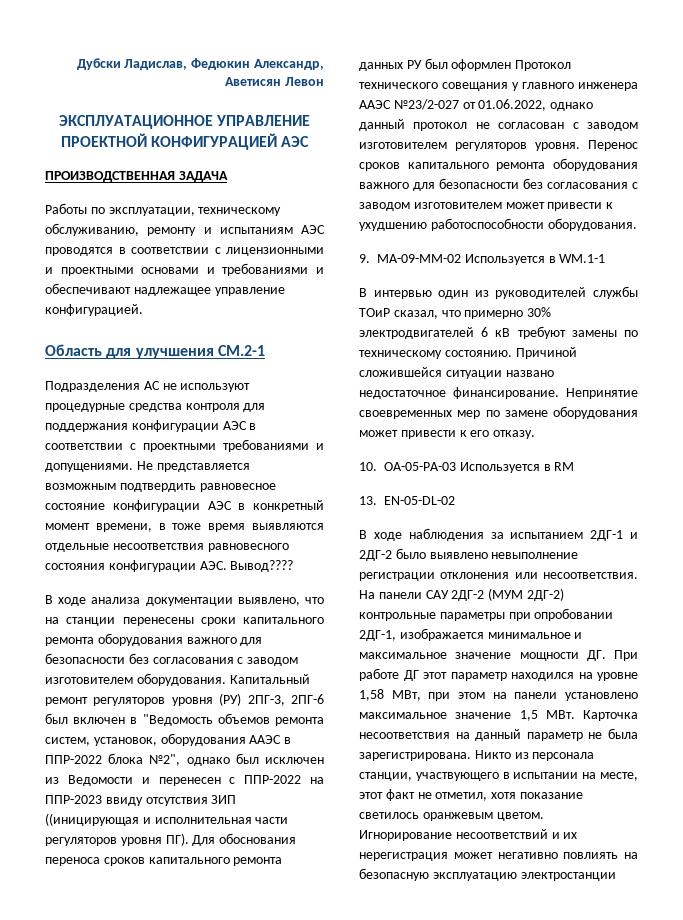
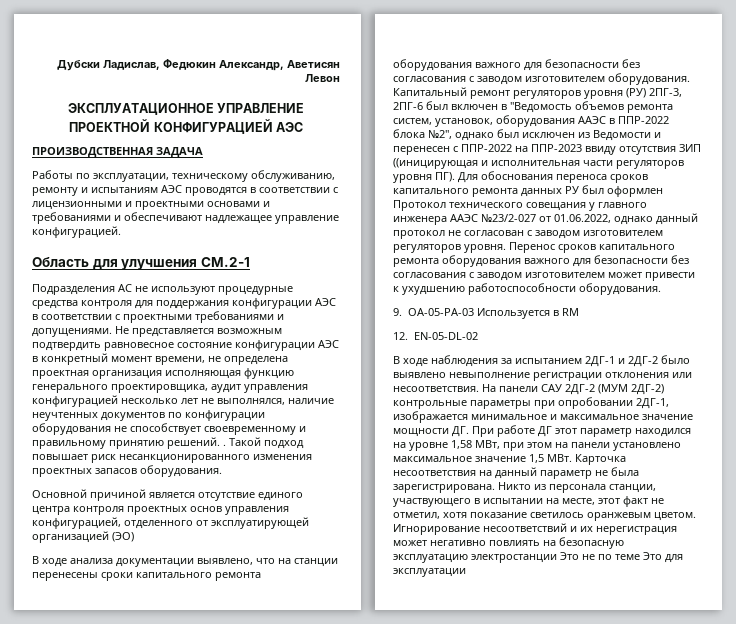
[158,523,325,532] [45,543,289,552] [45,560,294,572] в тоже время выявляются отдельные несоответствия равновесного состояния конфигурации АЭС. Вывод???? -> [208,356,288,365] [32,368,294,379] [32,384,308,393] [32,395,334,407] [32,410,265,421] [32,423,306,435] [32,437,304,449] [32,454,312,463] [32,465,222,477] [32,489,303,501] [32,506,289,515] [32,517,309,529] [32,531,134,543] не определена проектная организация исполняющая функцию генерального проектировщика, аудит управления конфигурацией несколько лет не выполнялся, наличие неучтенных документов по конфигурации оборудования не способствует своевременному и правильному принятию решений. . Такой подход повышает риск несанкционированного изменения проектных запасов оборудования. // Основной причиной является отсутствие единого центра контроля проектных основ управления конфигурацией, отделенного от эксплуатирующей организацией (ЭО)
[377,254,606,265] [359,286,638,299] [359,307,552,319] [359,326,638,339] [359,347,577,359] [359,367,554,379] [359,387,638,399] [359,406,638,419] [359,430,536,439] [359,462,377,471] MA-09-MM-02 Используется в WM.1-1 // В интервью один из руководителей службы ТОиР сказал, что примерно 30% электродвигателей 6 кВ требуют замены по техническому состоянию. Причиной сложившейся ситуации названо недостаточное финансирование. Непринятие своевременных мер по замене оборудования может привести к его отказу. // 10. -> (402, 312) none
[359,496,377,505] 13. -> [393,332,408,340] 12.
(616, 876) none -> [560,552,683,563] [393,568,466,577] Это не по теме Это для эксплуатации

